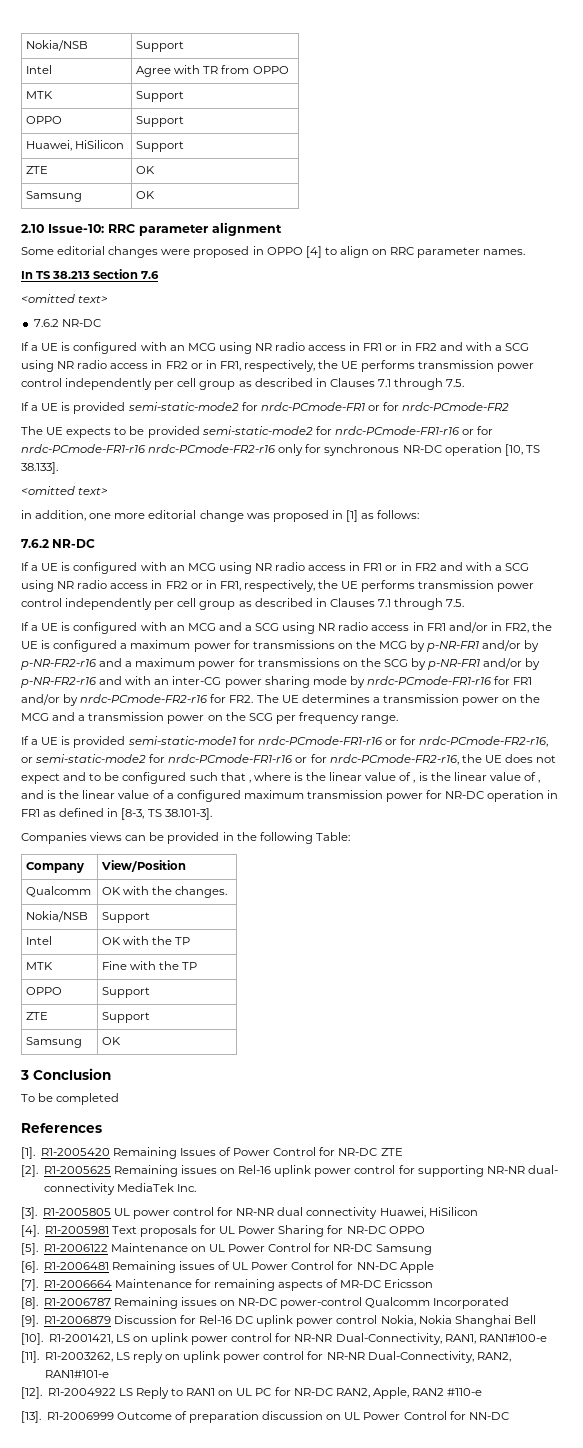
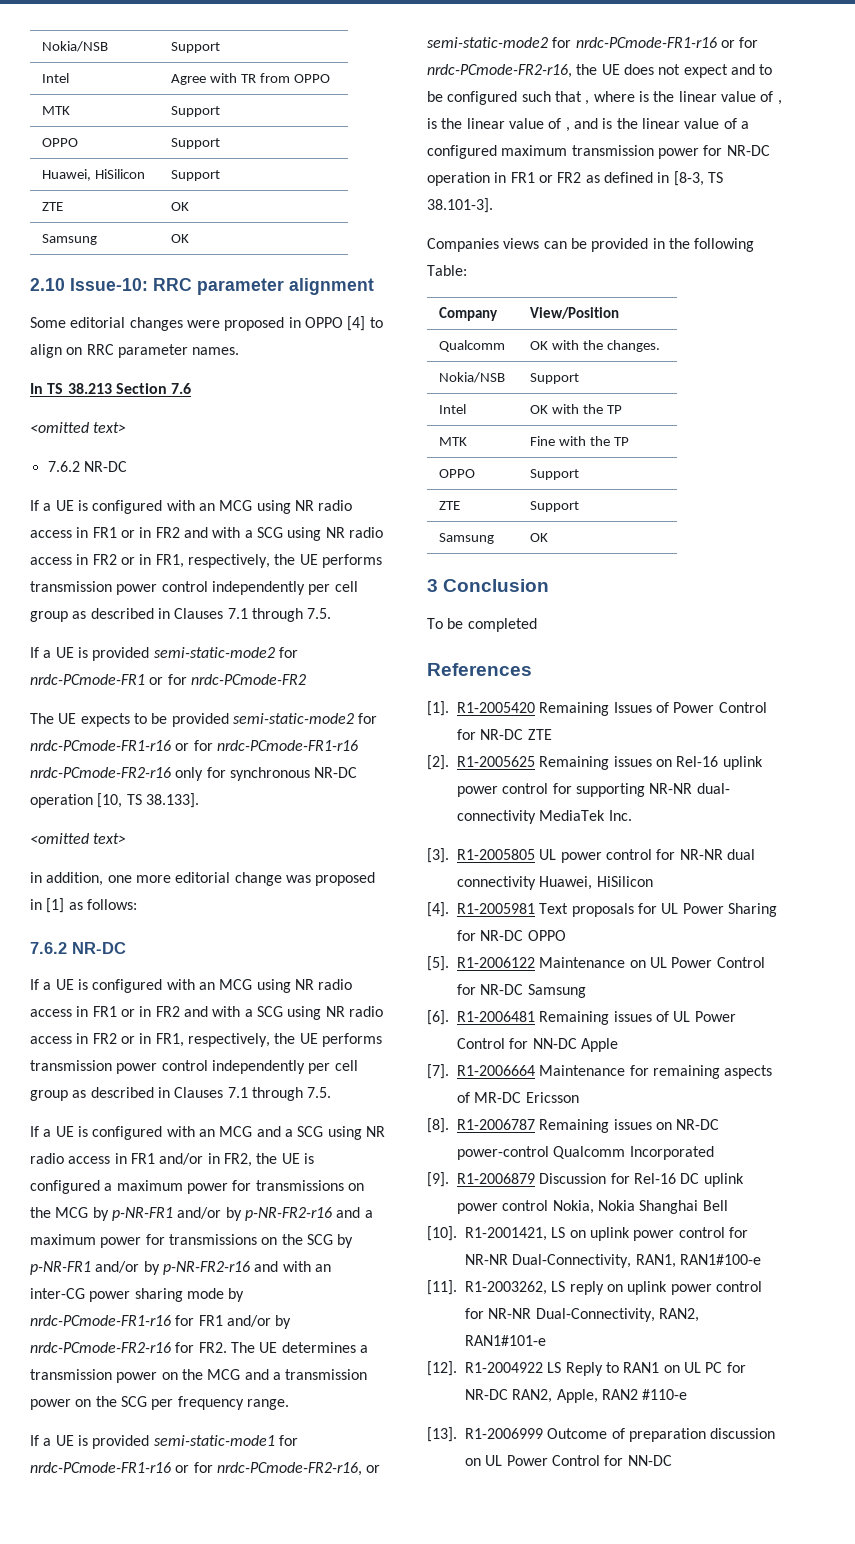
(40, 813) none -> [538,172,582,183] or FR2

